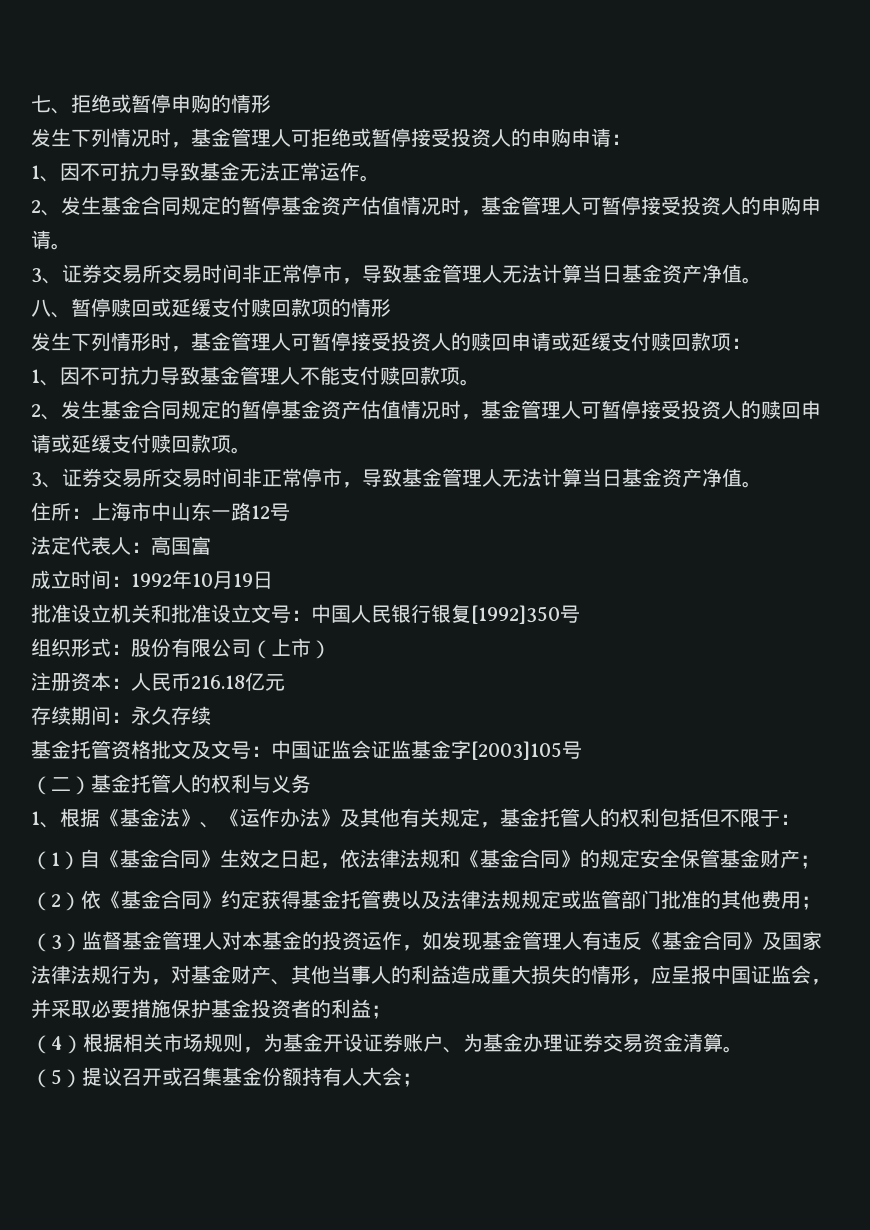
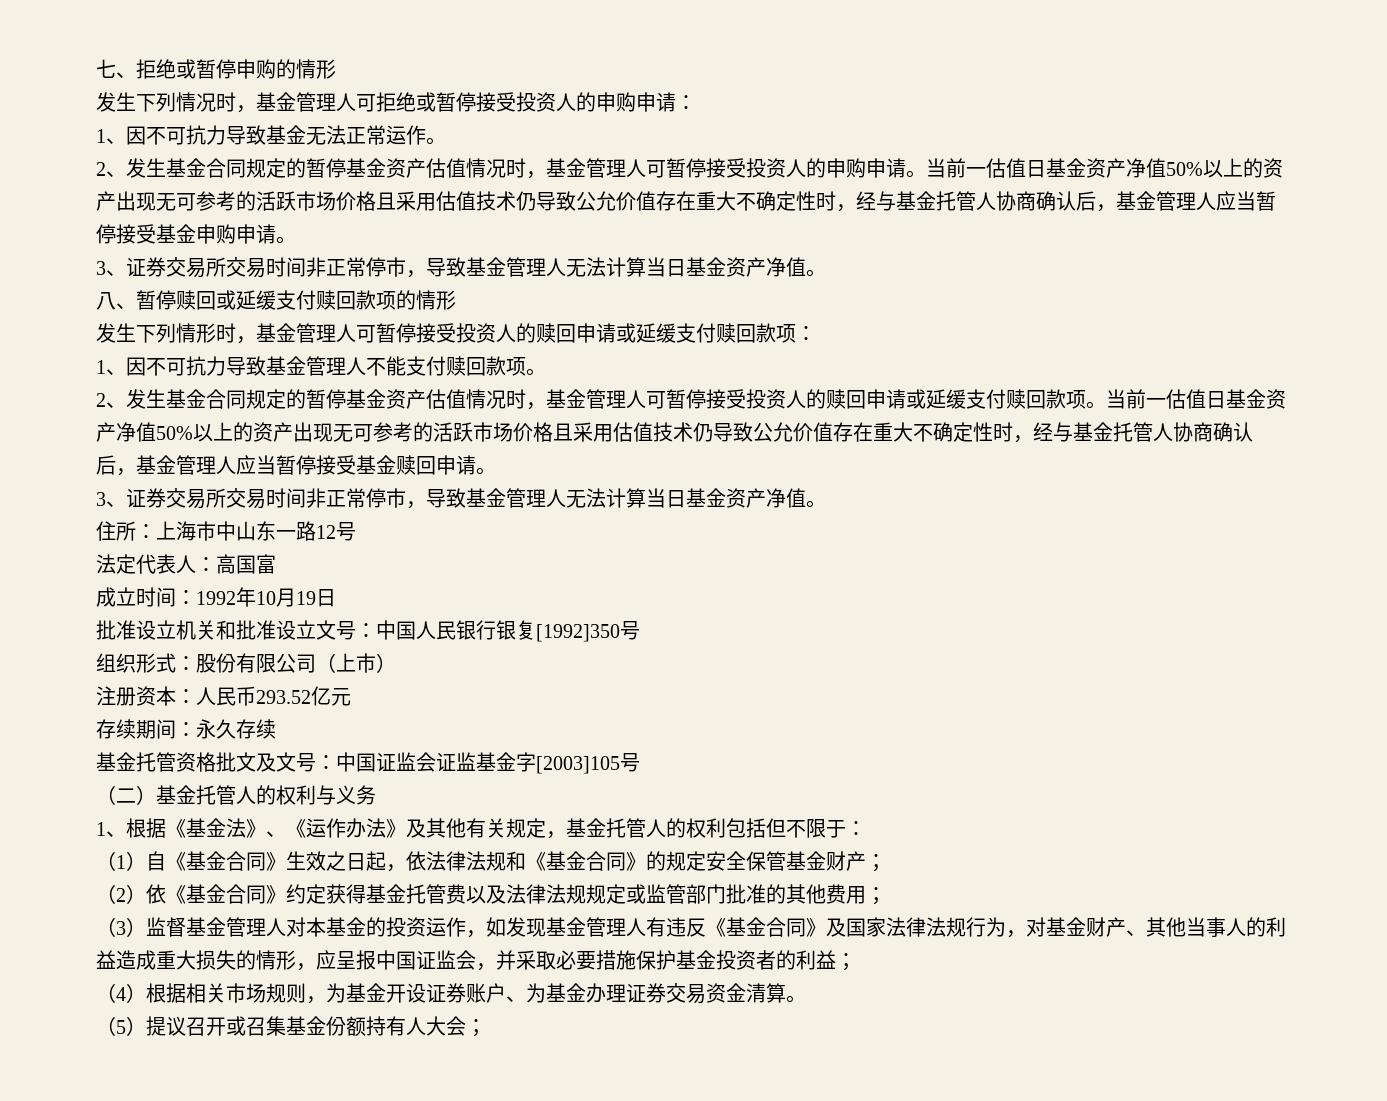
(71, 246) none -> [926,158,1283,178] [96,191,1276,212] [96,224,296,244] 当前一估值日基金资产净值50%以上的资产出现无可参考的活跃市场价格且采用估值技术仍导致公允价值存在重大不确定性时，经与基金托管人协商确认后，基金管理人应当暂停接受基金申购申请。
(251, 450) none -> [1106,389,1286,409] [96,422,1253,443] [96,455,496,476] 当前一估值日基金资产净值50%以上的资产出现无可参考的活跃市场价格且采用估值技术仍导致公允价值存在重大不确定性时，经与基金托管人协商确认后，基金管理人应当暂停接受基金赎回申请。
[191,675,245,689] 216.18 -> [256,690,311,704] 293.52

